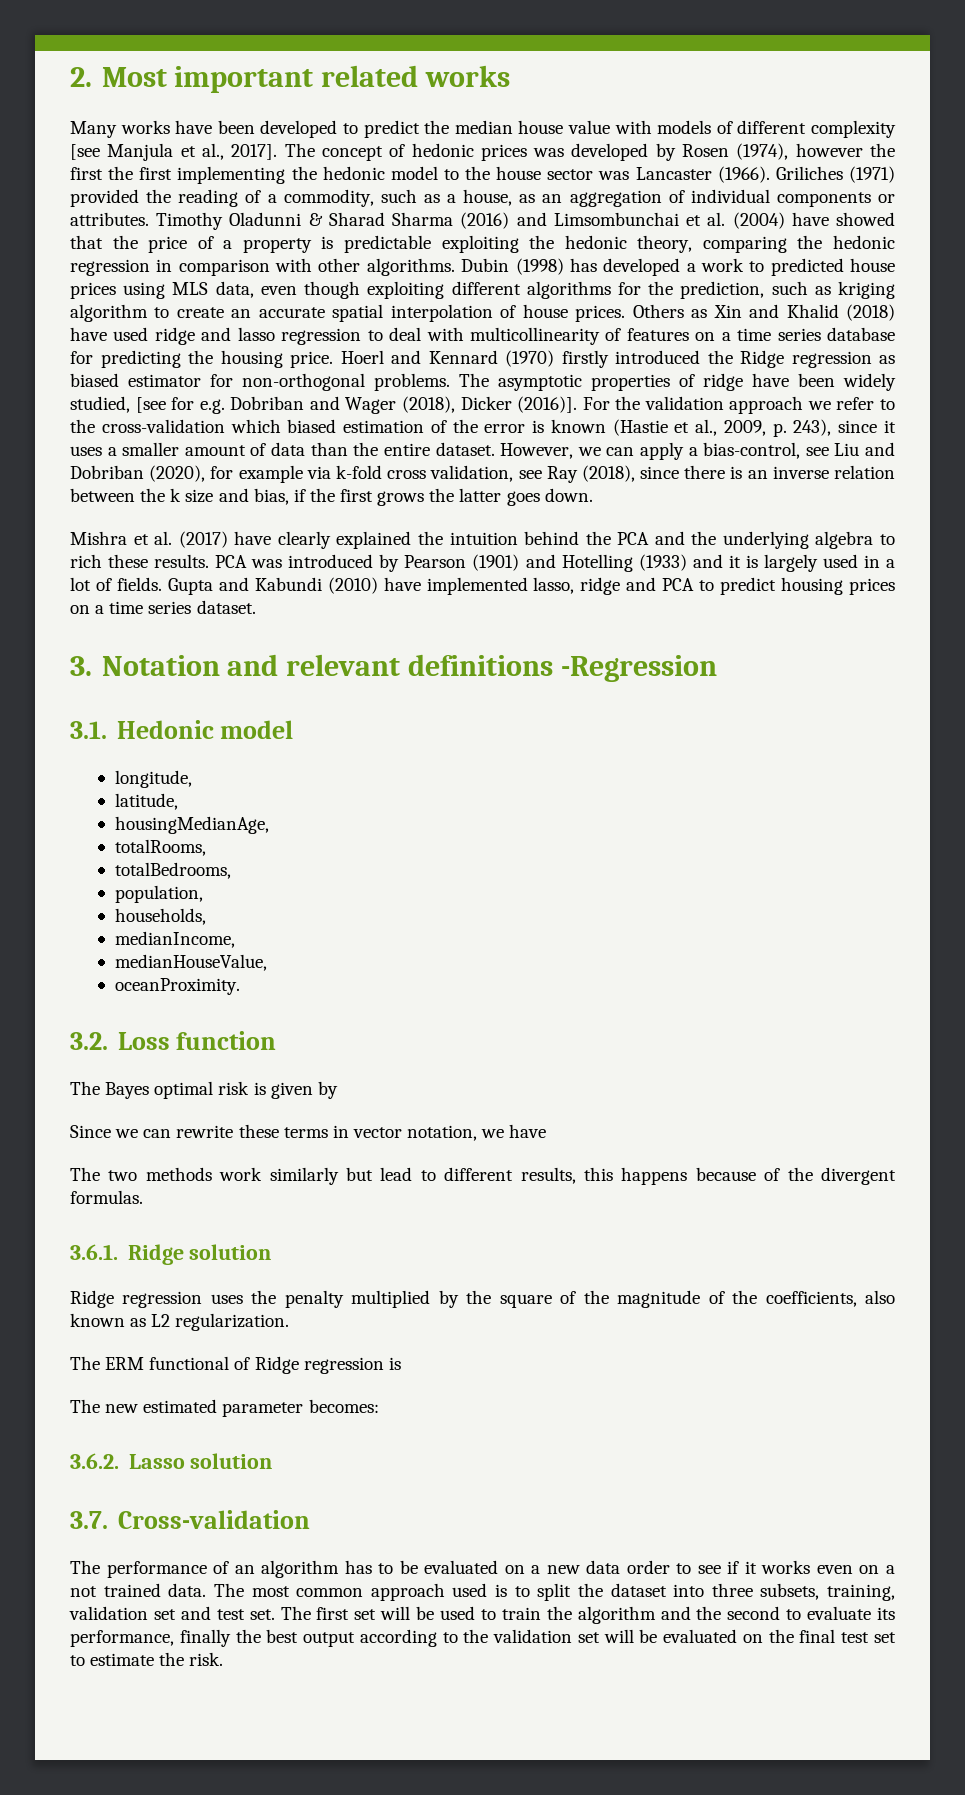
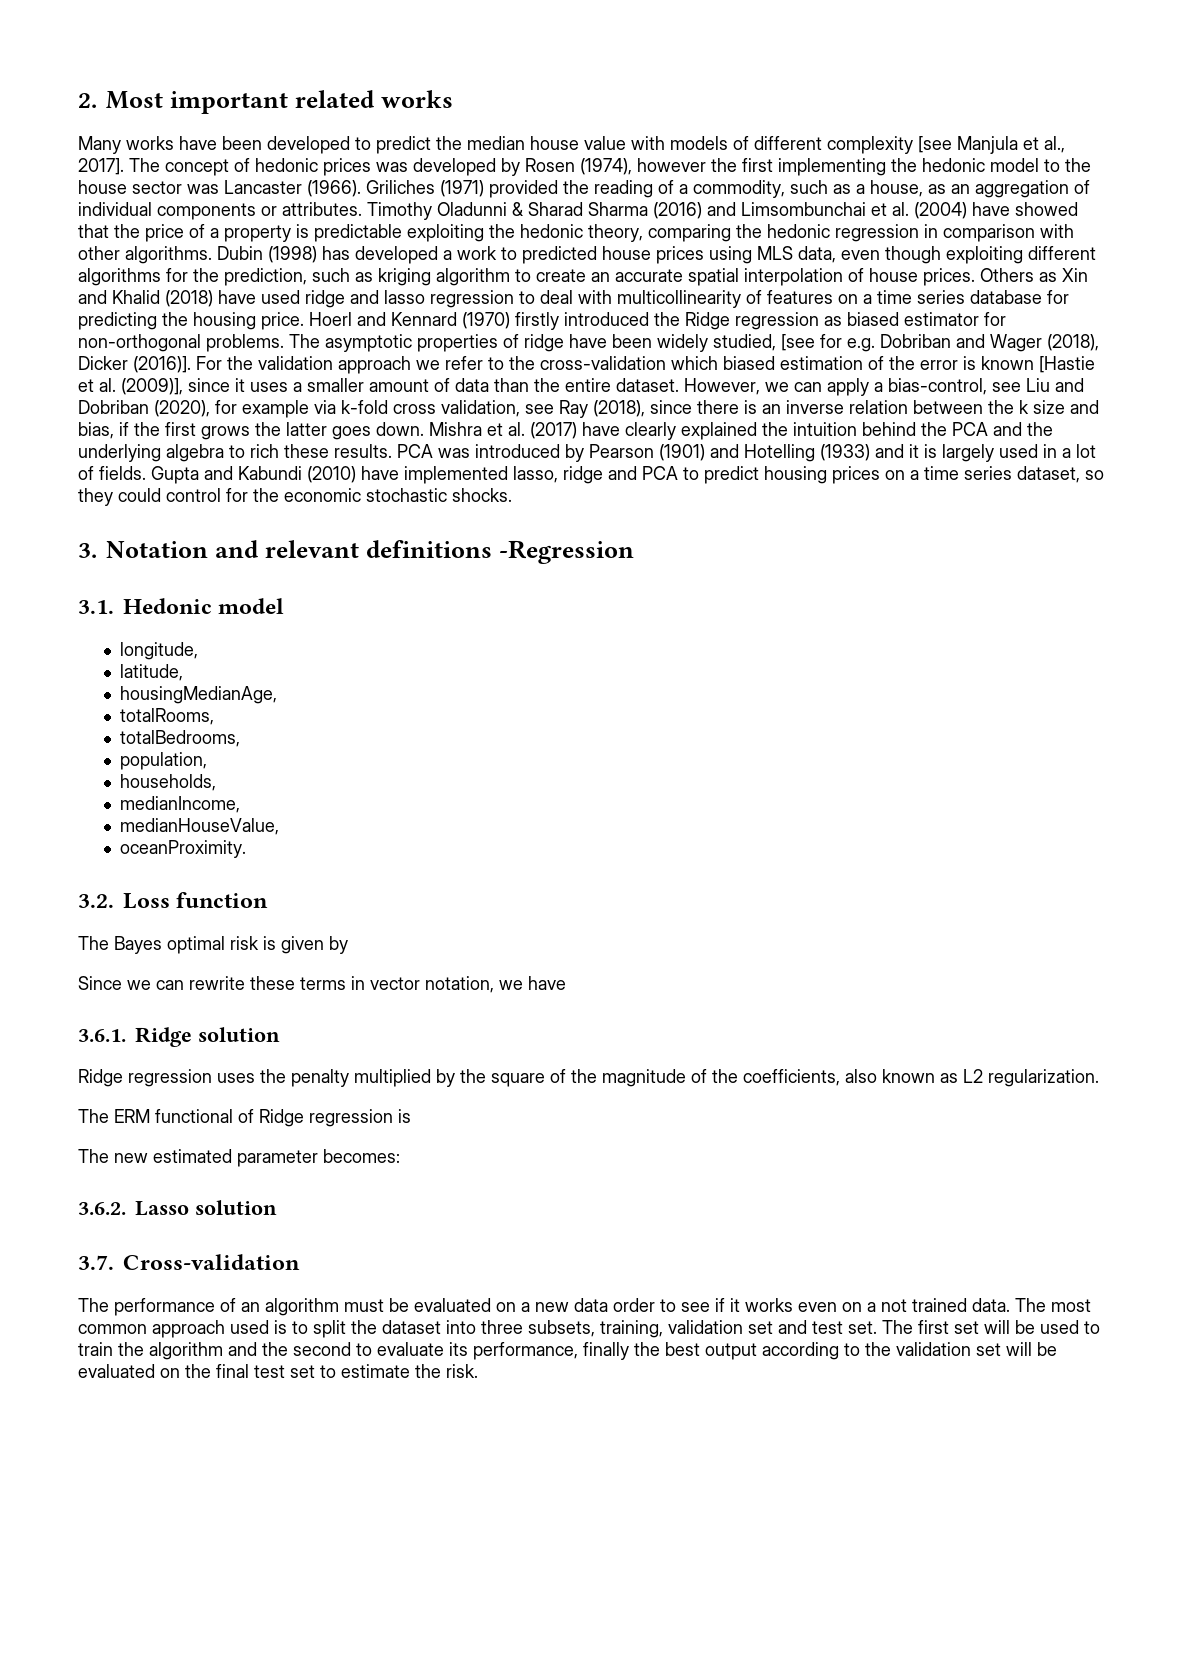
[108,166,173,180] the first -> (773, 165) none
[612,419,832,437] (Hastie et al., 2009, p. 243), -> [1039,356,1095,373] [78,378,183,395] [Hastie et al. (2009)],
(593, 495) // -> (424, 429) none
[196,600,256,614] dataset. -> [1017,466,1104,483] [78,488,512,506] dataset, so they could control for the economic stochastic shocks.
[70,1167,896,1185] [70,1190,143,1204] // The two methods work similarly but lead to different results, this happens because of the divergent formulas. -> (566, 983) none
[344,1560,394,1574] has to -> [344,1299,384,1312] must

